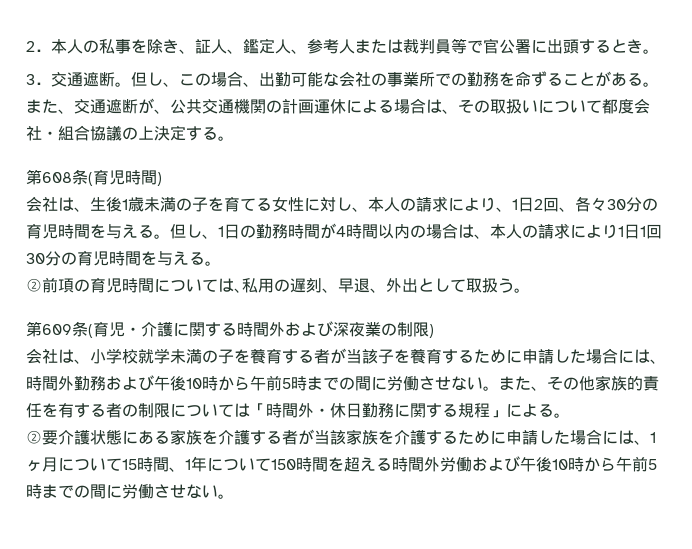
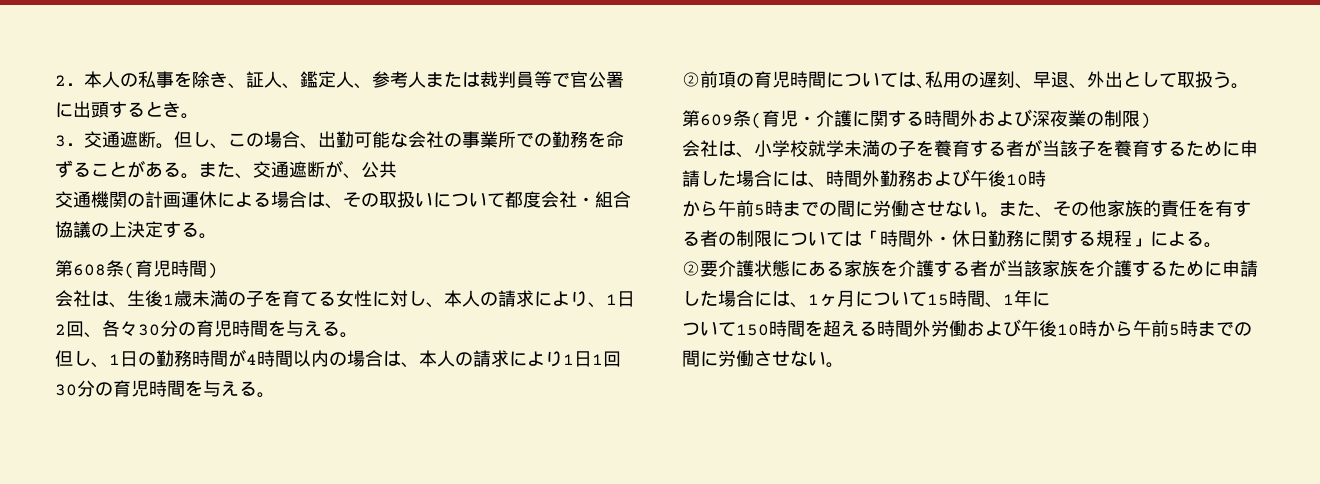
(202, 106) none -> (397, 169) //
(170, 236) none -> (358, 335) //
(218, 383) none -> (1046, 178) //
(223, 464) none -> (1050, 299) //

